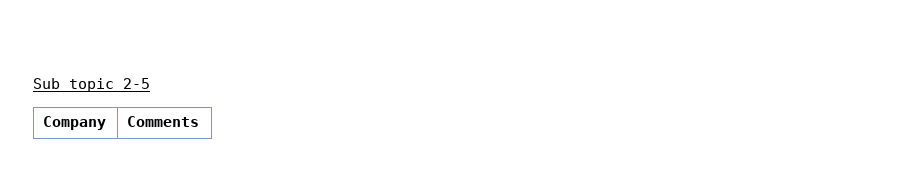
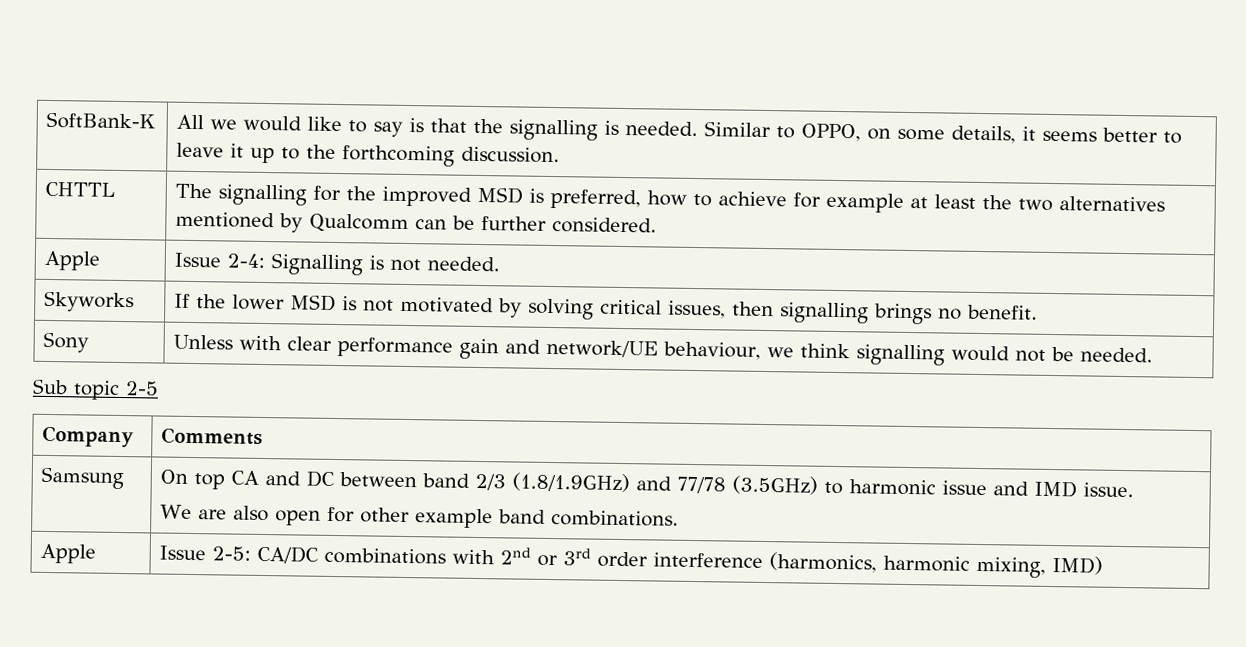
(33, 83) none -> [46,111,157,130] [176,114,1183,144] [176,142,561,167] [45,181,116,197] [175,183,1166,213] [175,211,658,234] [44,250,101,271] [174,252,501,276] [44,290,135,313] [174,293,1039,325] [43,331,90,353] [173,334,1154,366] SoftBank-K | All we would like to say is that the signalling is needed. Similar to OPPO, on some details, it seems better to leave it up to the forthcoming discussion. // CHTTL | The signalling for the improved MSD is preferred, how to achieve for example at least the two alternatives mentioned by Qualcomm can be further considered. // Apple | Issue 2-4: Signalling is not needed. // Skyworks | If the lower MSD is not motivated by solving critical issues, then signalling brings no benefit. // Sony | Unless with clear performance gain and network/UE behaviour, we think signalling would not be needed. //
(200, 121) none -> [41,466,125,490] [160,469,1135,498] [160,504,680,529] [40,543,97,564] [159,545,1104,578] // Samsung | On top CA and DC between band 2/3 (1.8/1.9GHz) and 77/78 (3.5GHz) to harmonic issue and IMD issue. // We are also open for other example band combinations. // Apple | Issue 2-5: CA/DC combinations with 2nd or 3rd order interference (harmonics, harmonic mixing, IMD)

